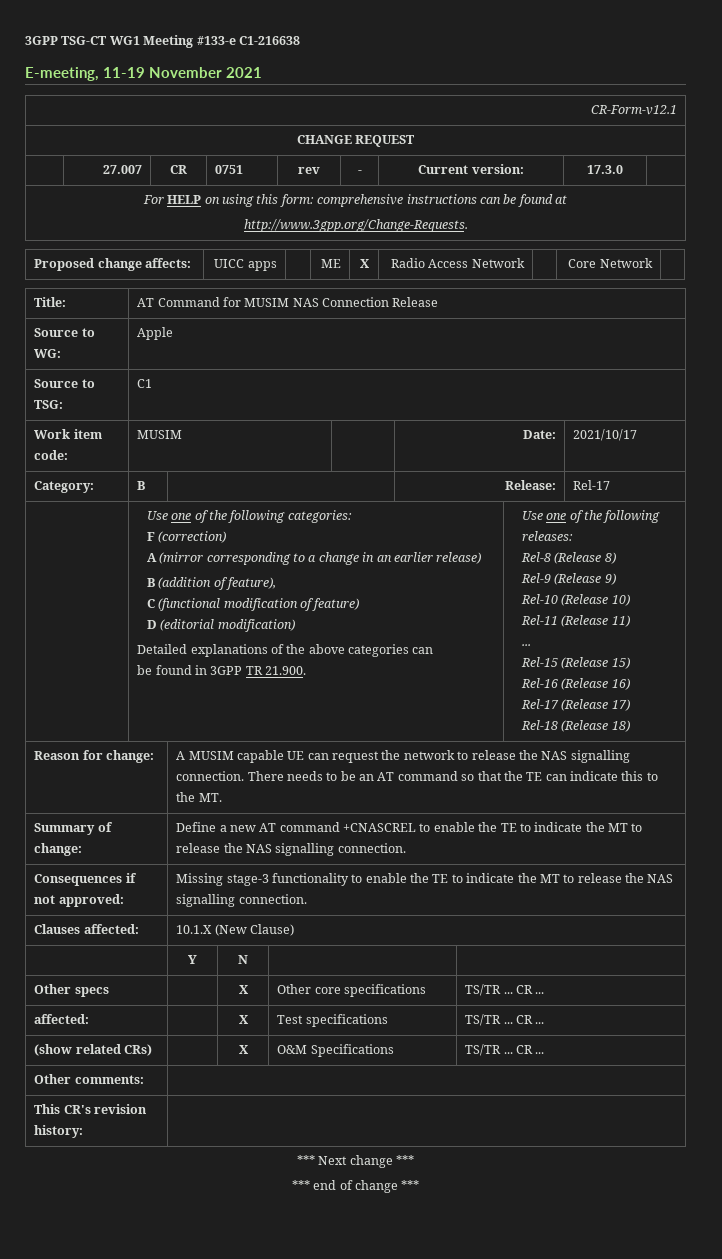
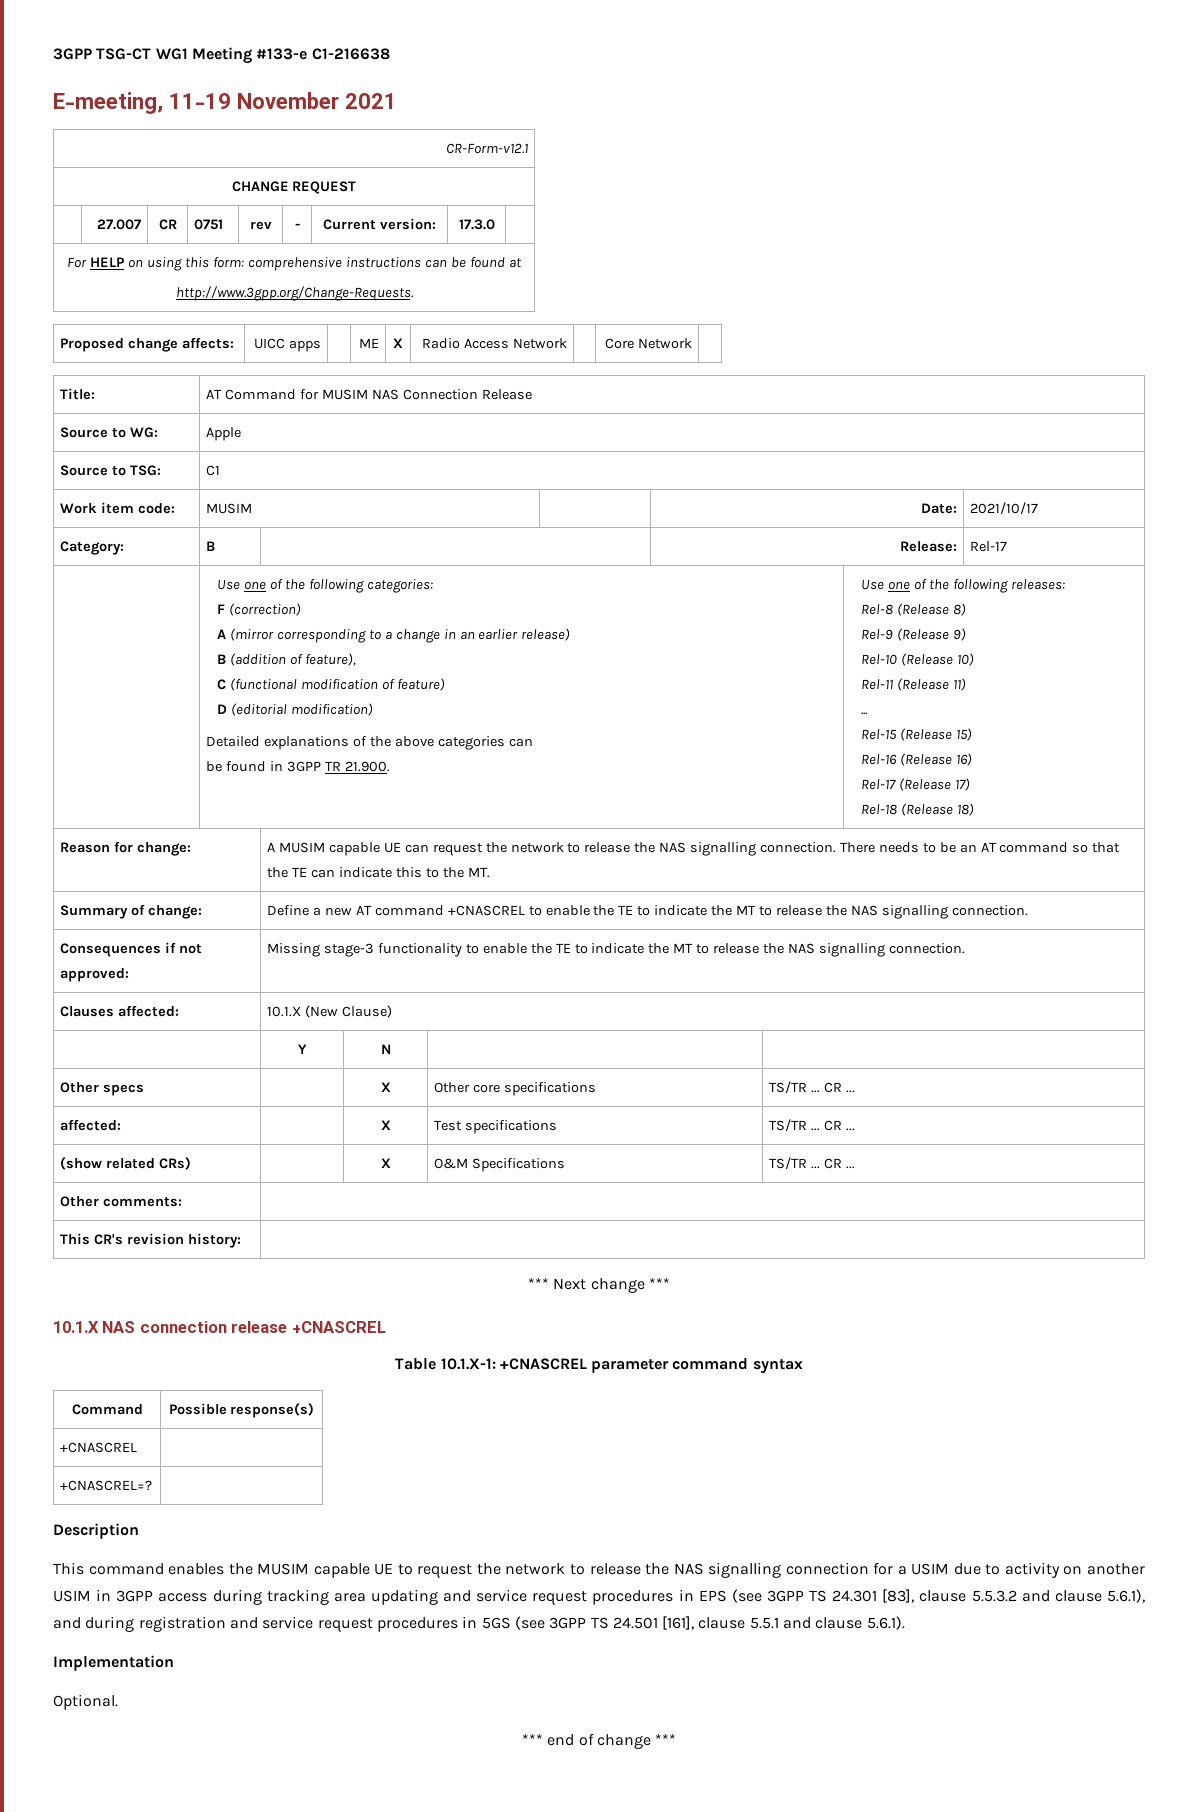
(415, 1160) none -> [53,1321,386,1333] [395,1358,803,1374] [71,1404,143,1415] [168,1403,315,1418] [60,1442,138,1453] [60,1480,153,1491] [53,1523,139,1539] [53,1562,1145,1578] [53,1589,1146,1605] [53,1616,905,1632] [53,1655,174,1671] [53,1694,118,1710] // 10.1.X NAS connection release +CNASCREL // Table 10.1.X-1: +CNASCREL parameter command syntax // Command | Possible response(s) // +CNASCREL | // +CNASCREL=? | // Description // This command enables the MUSIM capable UE to request the network to release the NAS signalling connection for a USIM due to activity on another USIM in 3GPP access during tracking area updating and service request procedures in EPS (see 3GPP TS 24.301 [83], clause 5.5.3.2 and clause 5.6.1), and during registration and service request procedures in 5GS (see 3GPP TS 24.501 [161], clause 5.5.1 and clause 5.6.1). // Implementation // Optional.

